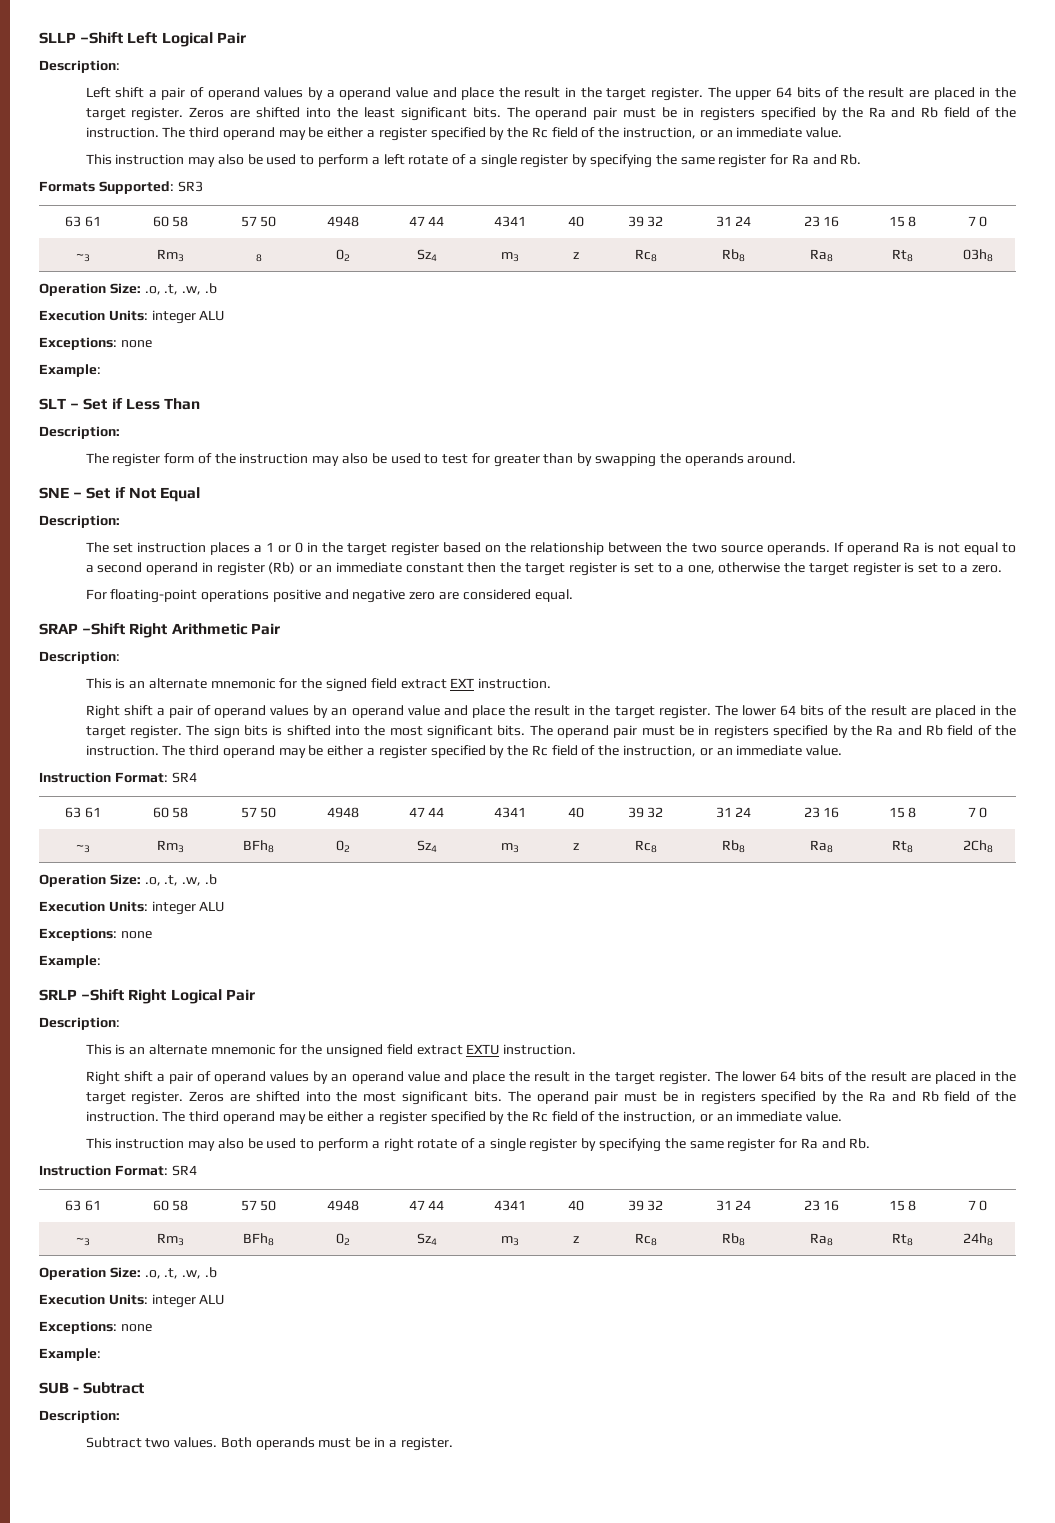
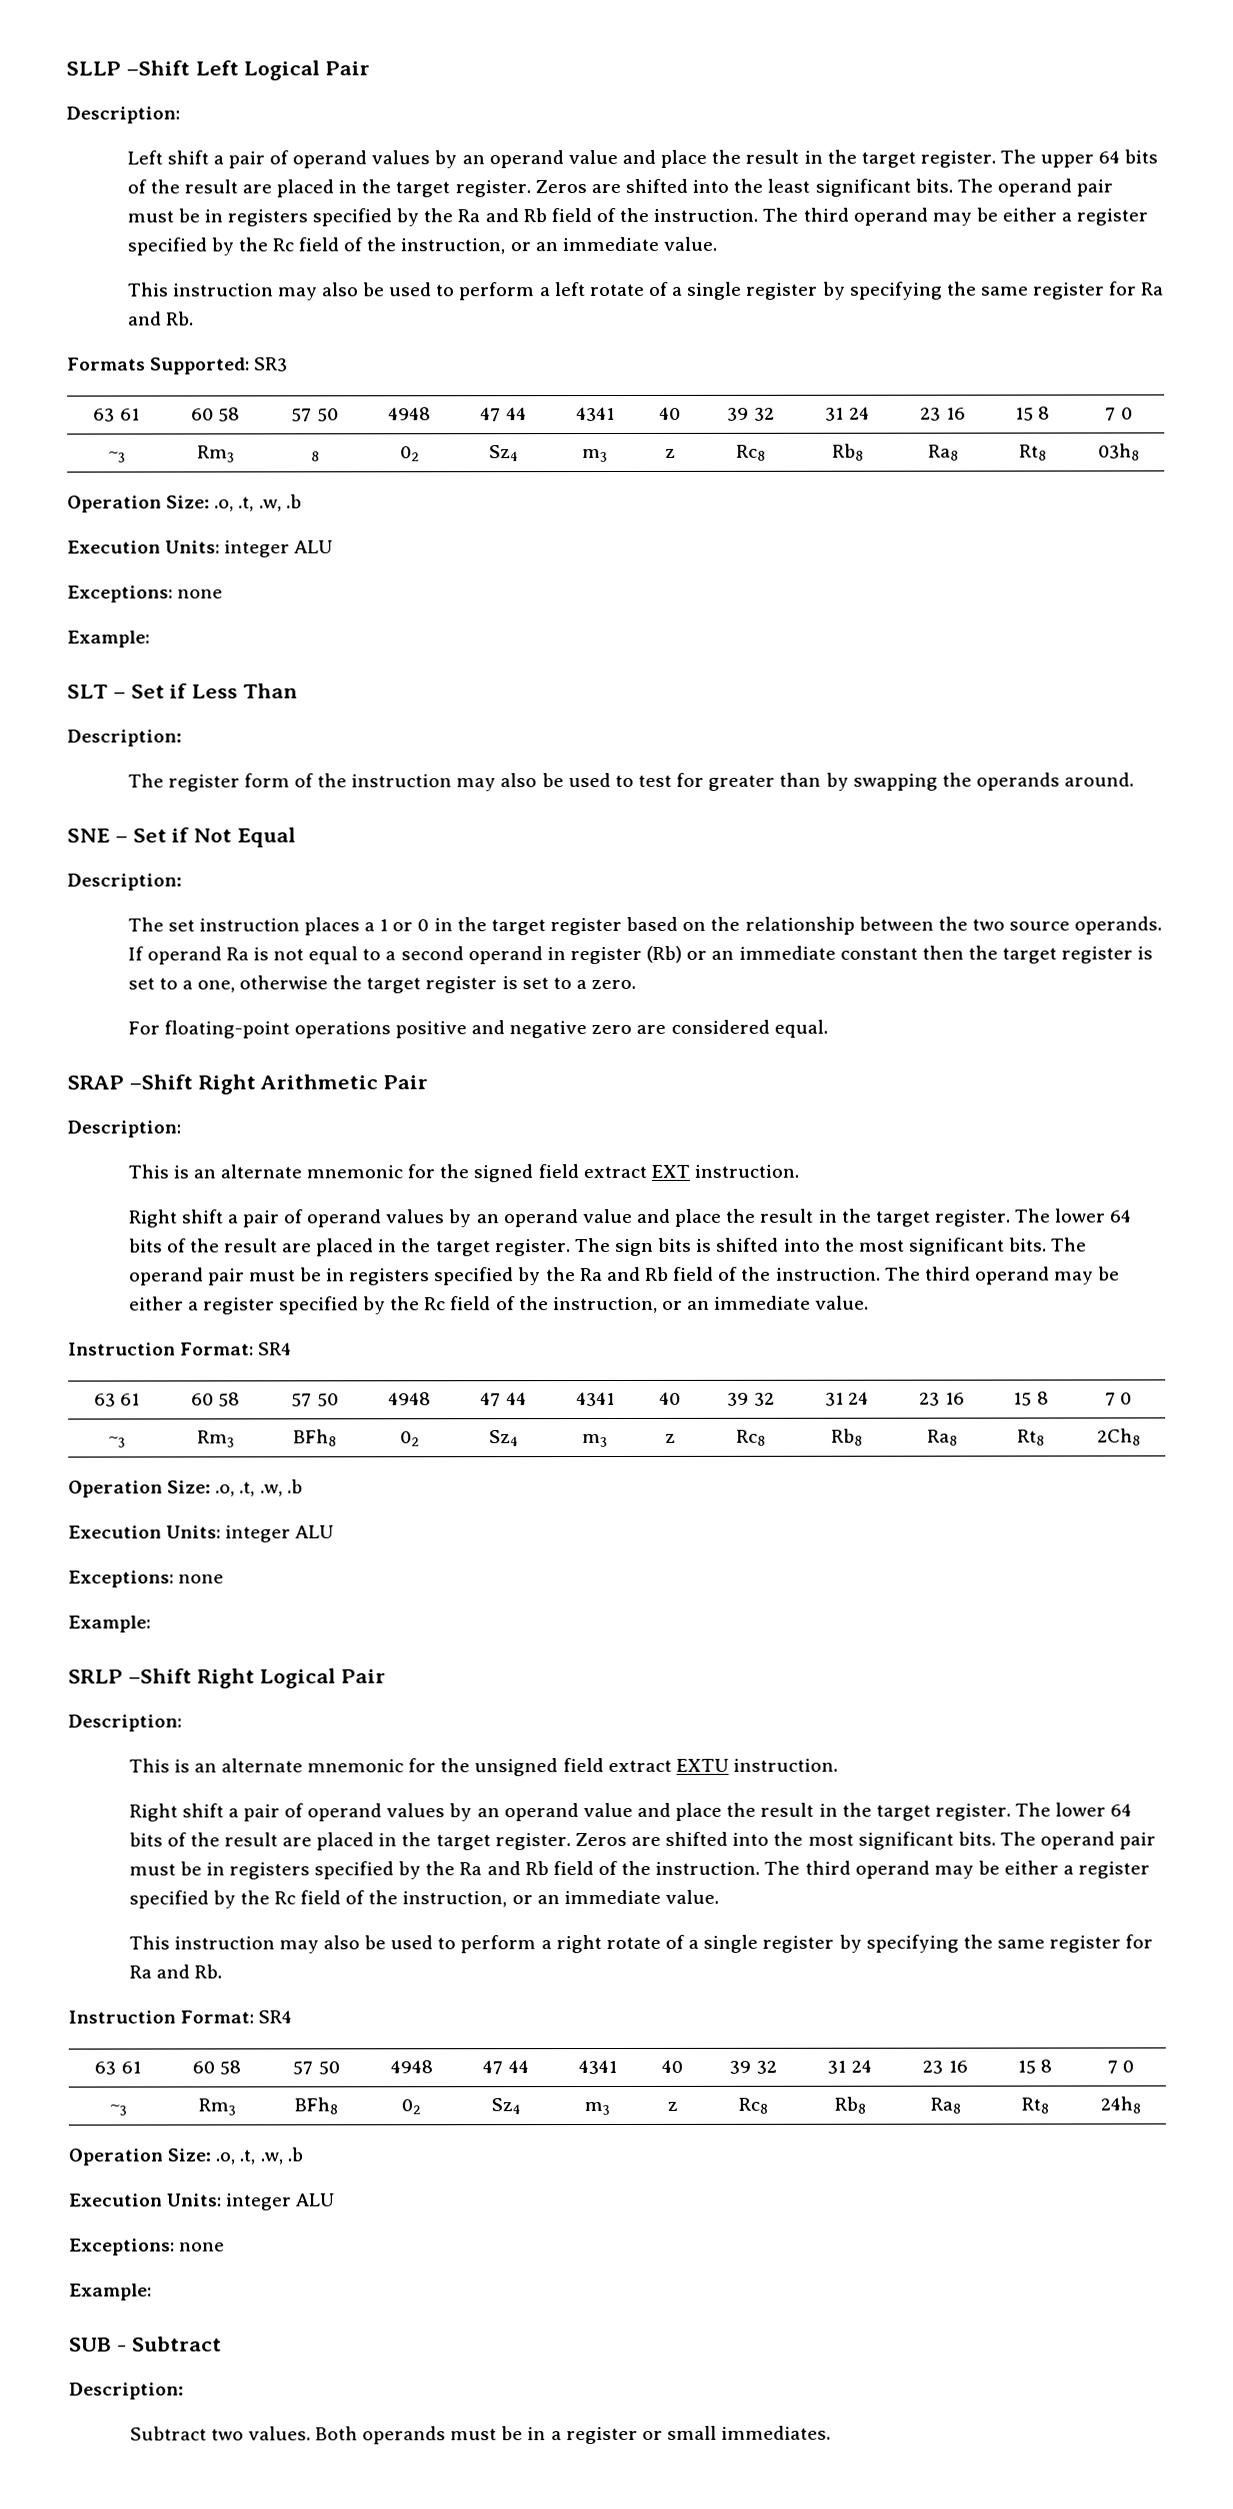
[326,90,335,98] a -> [461,155,485,165] an
[400,1437,453,1451] register. -> [565,2425,832,2445] register or small immediates.

